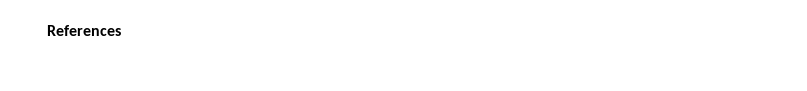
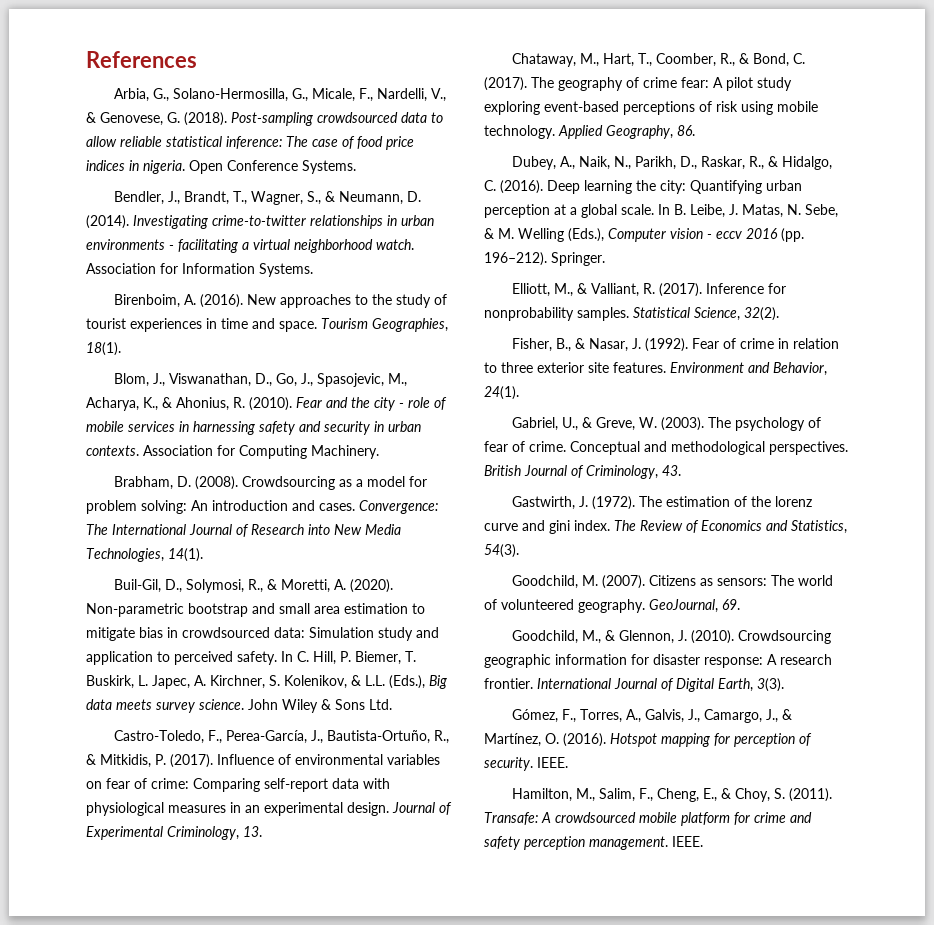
(121, 30) none -> [114,88,447,102] [86,112,443,126] [86,136,414,150] [86,160,356,174] [114,191,422,205] [86,215,434,229] [86,239,414,253] [86,263,313,277] [114,294,448,308] [86,318,448,332] [86,342,121,356] [114,373,408,387] [86,397,447,411] [86,421,421,435] [86,445,379,459] [114,476,428,490] [86,500,438,514] [86,524,401,537] [86,548,203,562] [114,579,394,593] [86,603,425,617] [86,627,439,641] [86,651,416,665] [86,675,447,689] [86,699,392,713] [114,730,450,744] [86,754,440,768] [86,778,390,792] [86,802,452,816] [86,826,262,840] [512,53,806,67] [484,77,792,91] [484,101,818,115] [484,125,695,139] [512,156,833,170] [484,180,802,194] [484,204,838,218] [484,228,804,242] [484,252,605,266] [512,283,787,297] [484,307,779,321] [512,338,840,352] [484,362,827,376] [484,386,519,400] [512,417,822,431] [484,441,848,455] [484,465,681,479] [512,496,813,510] [484,520,847,534] [484,544,519,558] [512,575,834,589] [484,599,740,613] [512,630,832,644] [484,654,832,668] [484,678,784,692] [512,709,793,723] [484,733,812,747] [484,757,568,771] [512,788,833,802] [484,812,812,826] [484,836,703,850] // Arbia, G., Solano-Hermosilla, G., Micale, F., Nardelli, V., & Genovese, G. (2018). Post-sampling crowdsourced data to allow reliable statistical inference: The case of food price indices in nigeria. Open Conference Systems. // Bendler, J., Brandt, T., Wagner, S., & Neumann, D. (2014). Investigating crime-to-twitter relationships in urban environments - facilitating a virtual neighborhood watch. Association for Information Systems. // Birenboim, A. (2016). New approaches to the study of tourist experiences in time and space. Tourism Geographies, 18(1). // Blom, J., Viswanathan, D., Go, J., Spasojevic, M., Acharya, K., & Ahonius, R. (2010). Fear and the city - role of mobile services in harnessing safety and security in urban contexts. Association for Computing Machinery. // Brabham, D. (2008). Crowdsourcing as a model for problem solving: An introduction and cases. Convergence: The International Journal of Research into New Media Technologies, 14(1). // Buil-Gil, D., Solymosi, R., & Moretti, A. (2020). Non-parametric bootstrap and small area estimation to mitigate bias in crowdsourced data: Simulation study and application to perceived safety. In C. Hill, P. Biemer, T. Buskirk, L. Japec, A. Kirchner, S. Kolenikov, & L.L. (Eds.), Big data meets survey science. John Wiley & Sons Ltd. // Castro-Toledo, F., Perea-García, J., Bautista-Ortuño, R., & Mitkidis, P. (2017). Influence of environmental variables on fear of crime: Comparing self-report data with physiological measures in an experimental design. Journal of Experimental Criminology, 13. // Chataway, M., Hart, T., Coomber, R., & Bond, C. (2017). The geography of crime fear: A pilot study exploring event-based perceptions of risk using mobile technology. Applied Geography, 86. // Dubey, A., Naik, N., Parikh, D., Raskar, R., & Hidalgo, C. (2016). Deep learning the city: Quantifying urban perception at a global scale. In B. Leibe, J. Matas, N. Sebe, & M. Welling (Eds.), Computer vision - eccv 2016 (pp. 196–212). Springer. // Elliott, M., & Valliant, R. (2017). Inference for nonprobability samples. Statistical Science, 32(2). // Fisher, B., & Nasar, J. (1992). Fear of crime in relation to three exterior site features. Environment and Behavior, 24(1). // Gabriel, U., & Greve, W. (2003). The psychology of fear of crime. Conceptual and methodological perspectives. British Journal of Criminology, 43. // Gastwirth, J. (1972). The estimation of the lorenz curve and gini index. The Review of Economics and Statistics, 54(3). // Goodchild, M. (2007). Citizens as sensors: The world of volunteered geography. GeoJournal, 69. // Goodchild, M., & Glennon, J. (2010). Crowdsourcing geographic information for disaster response: A research frontier. International Journal of Digital Earth, 3(3). // Gómez, F., Torres, A., Galvis, J., Camargo, J., & Martínez, O. (2016). Hotspot mapping for perception of security. IEEE. // Hamilton, M., Salim, F., Cheng, E., & Choy, S. (2011). Transafe: A crowdsourced mobile platform for crime and safety perception management. IEEE.

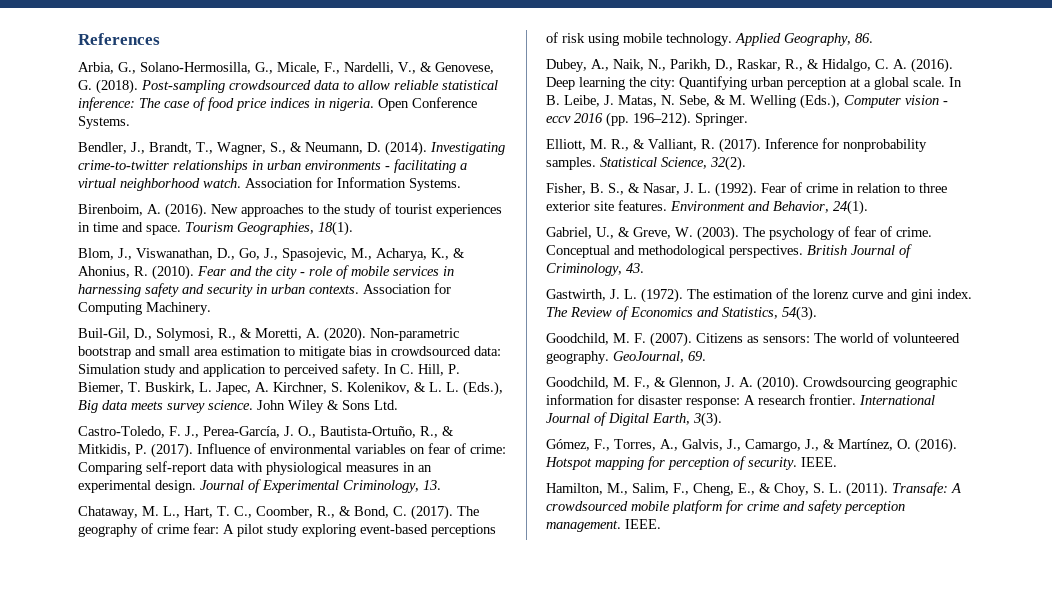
[114,476,428,490] [86,500,438,514] [86,524,401,537] [86,548,203,562] // Brabham, D. (2008). Crowdsourcing as a model for problem solving: An introduction and cases. Convergence: The International Journal of Research into New Media Technologies, 14(1). -> (211, 308) none
[365,675,385,686] L.L. -> [429,382,459,392] L. L.
[208,730,324,744] F., Perea-García, J., -> [169,426,316,438] F. J., Perea-García, J. O.,
[580,53,653,67] M., Hart, T., -> [142,506,252,518] M. L., Hart, T. C.,
(496, 185) none -> [893,59,907,69] A.
[554,283,574,297] M., -> [590,139,629,151] M. R.,
[556,338,572,352] B., -> [590,183,624,195] B. S.,
(642, 343) none -> [698,183,711,193] L.
(589, 501) none -> [624,289,637,299] L.
(599, 580) none -> [634,333,646,343] F.
[582,630,602,644] M., -> [613,377,650,389] M. F.,
(688, 635) none -> [739,377,753,387] A.
(786, 793) none -> [829,483,842,493] L.

